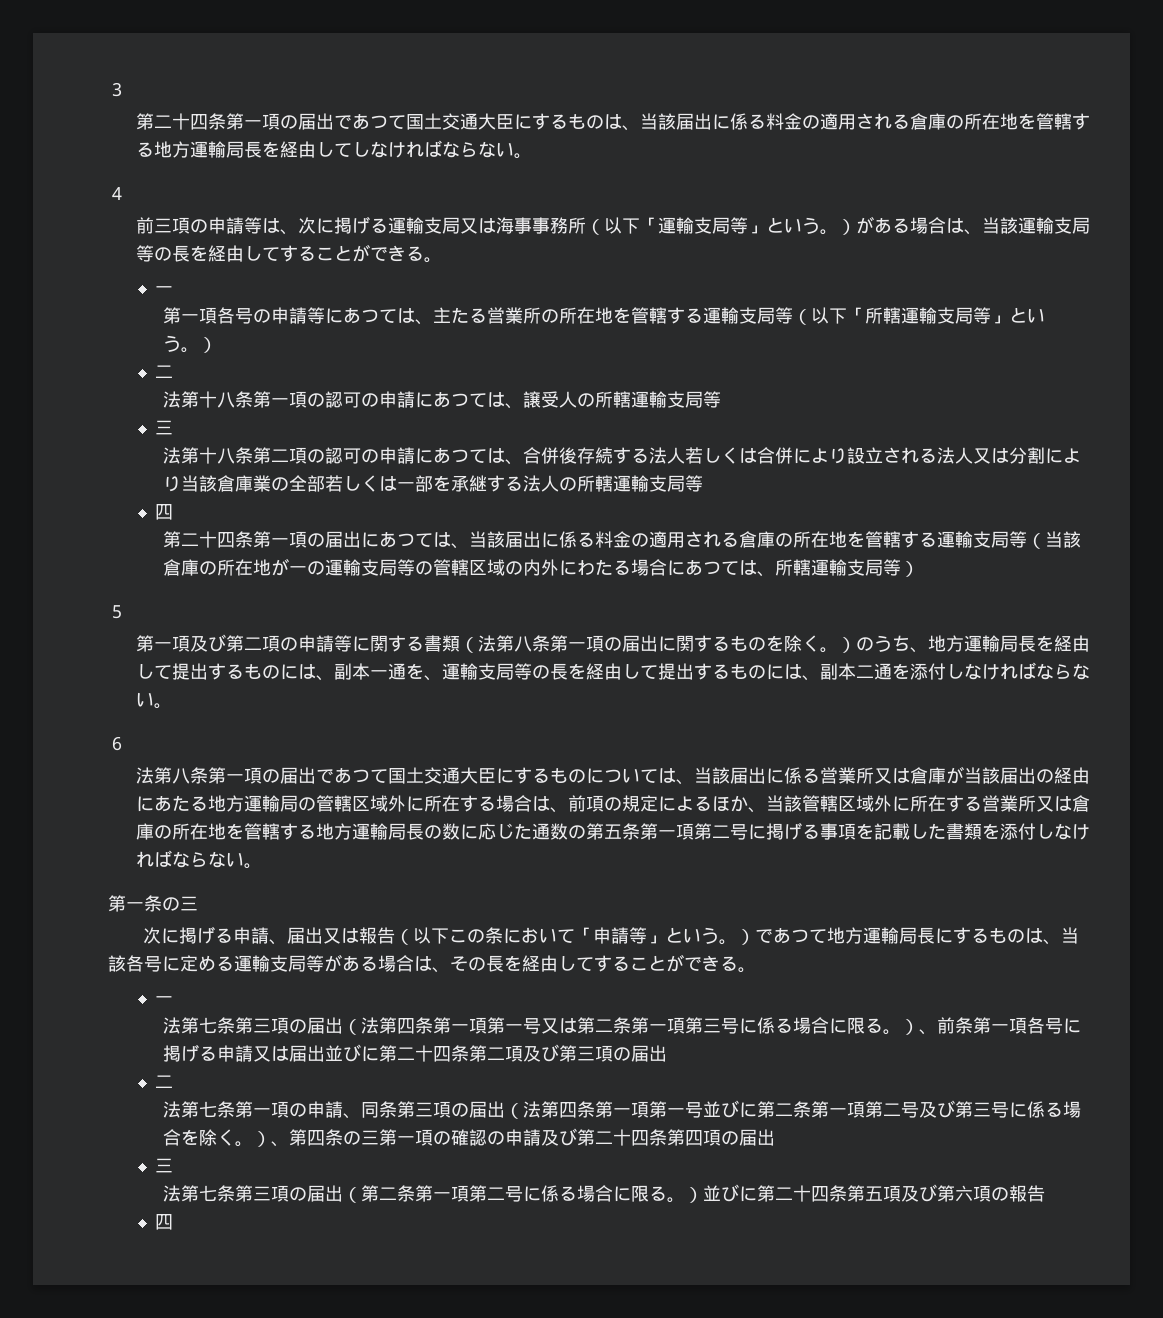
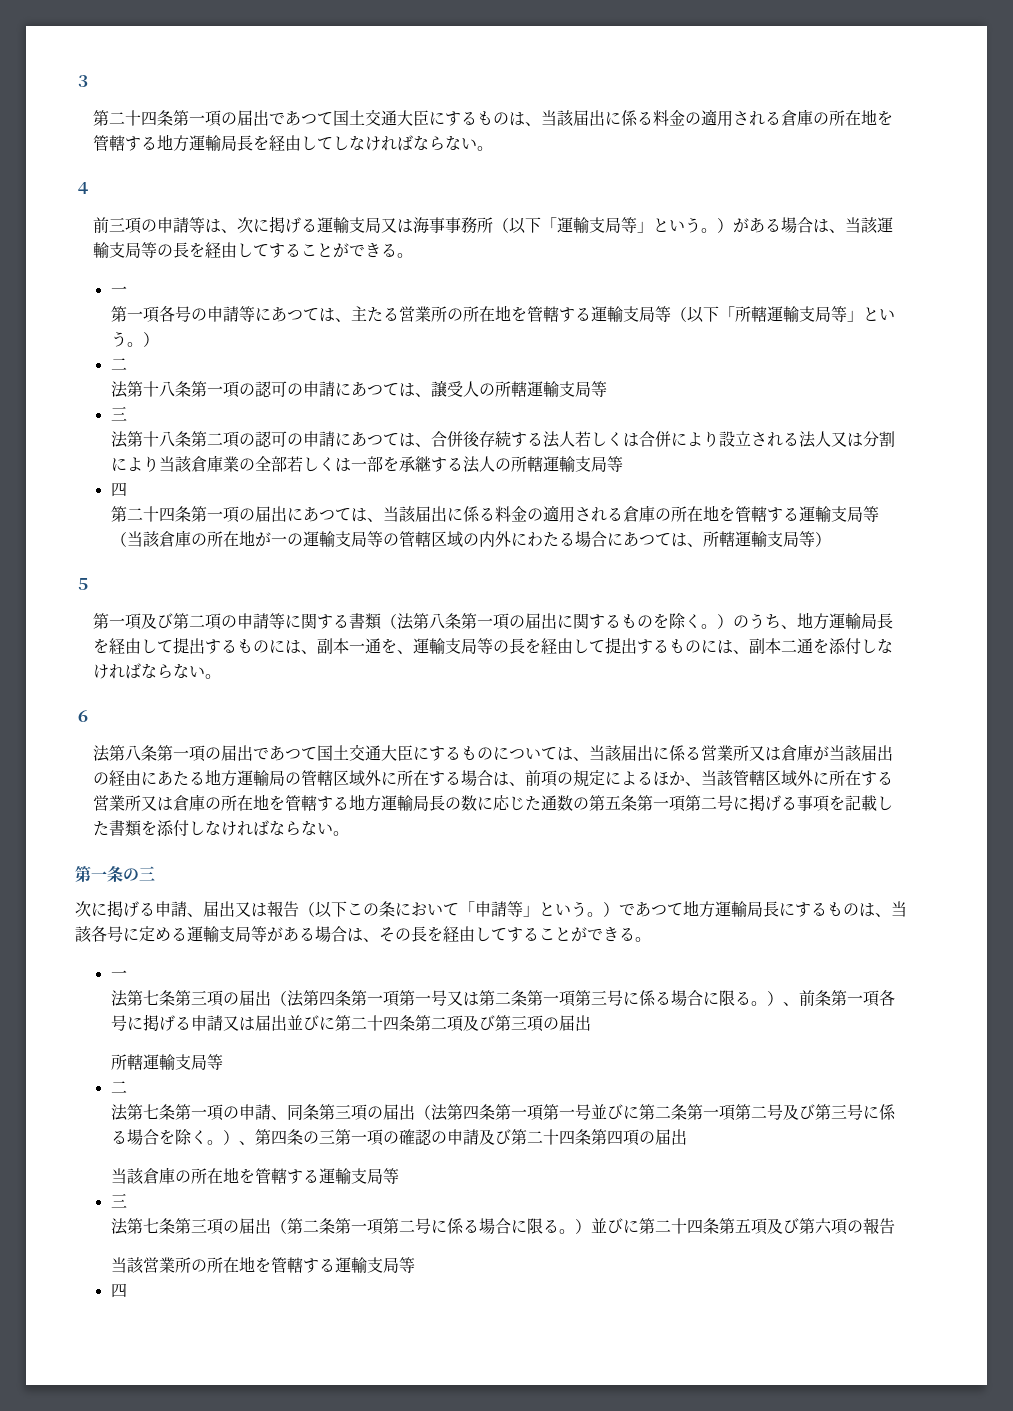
(668, 1053) none -> [111,1054,224,1070] // 所轄運輸支局等
(776, 1137) none -> [111,1167,400,1185] // 当該倉庫の所在地を管轄する運輸支局等
(1046, 1193) none -> [111,1256,416,1274] // 当該営業所の所在地を管轄する運輸支局等

